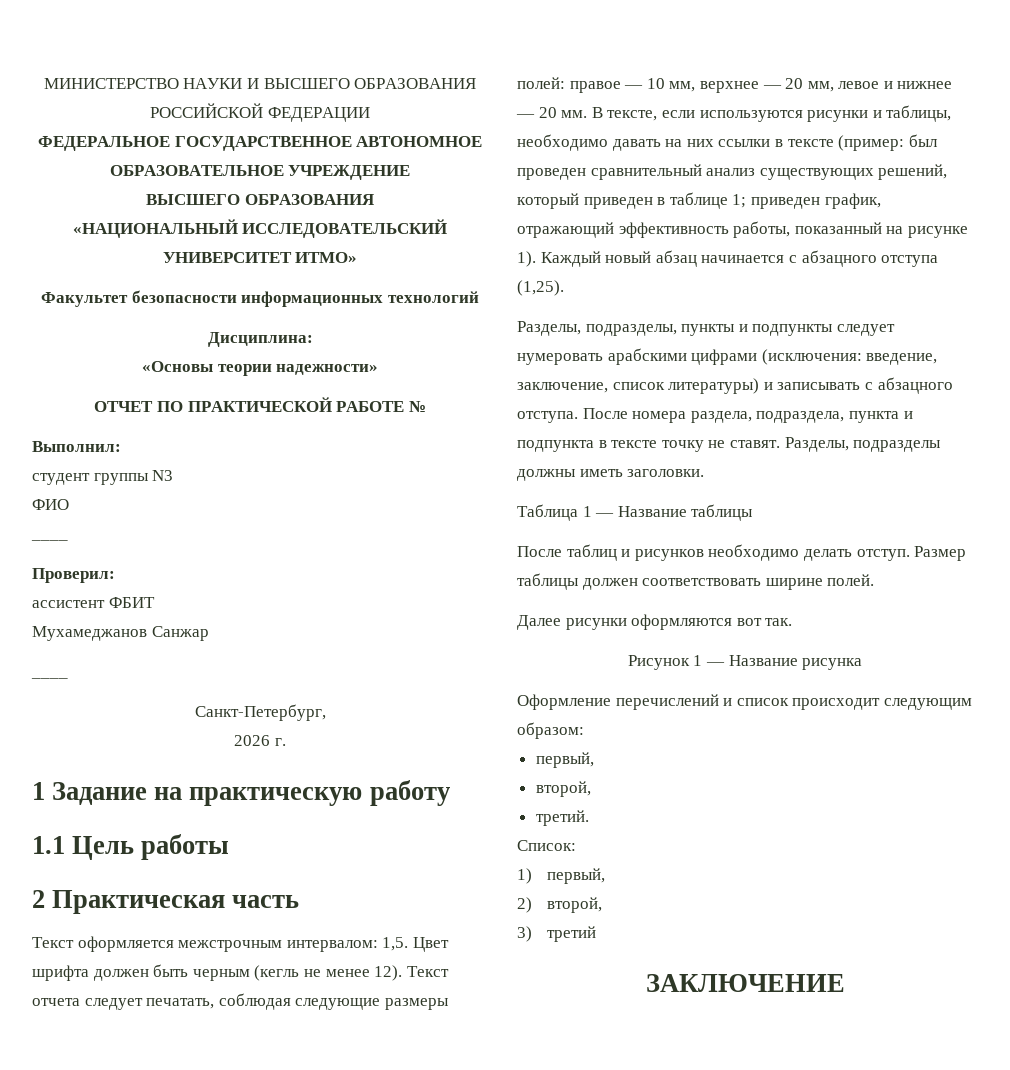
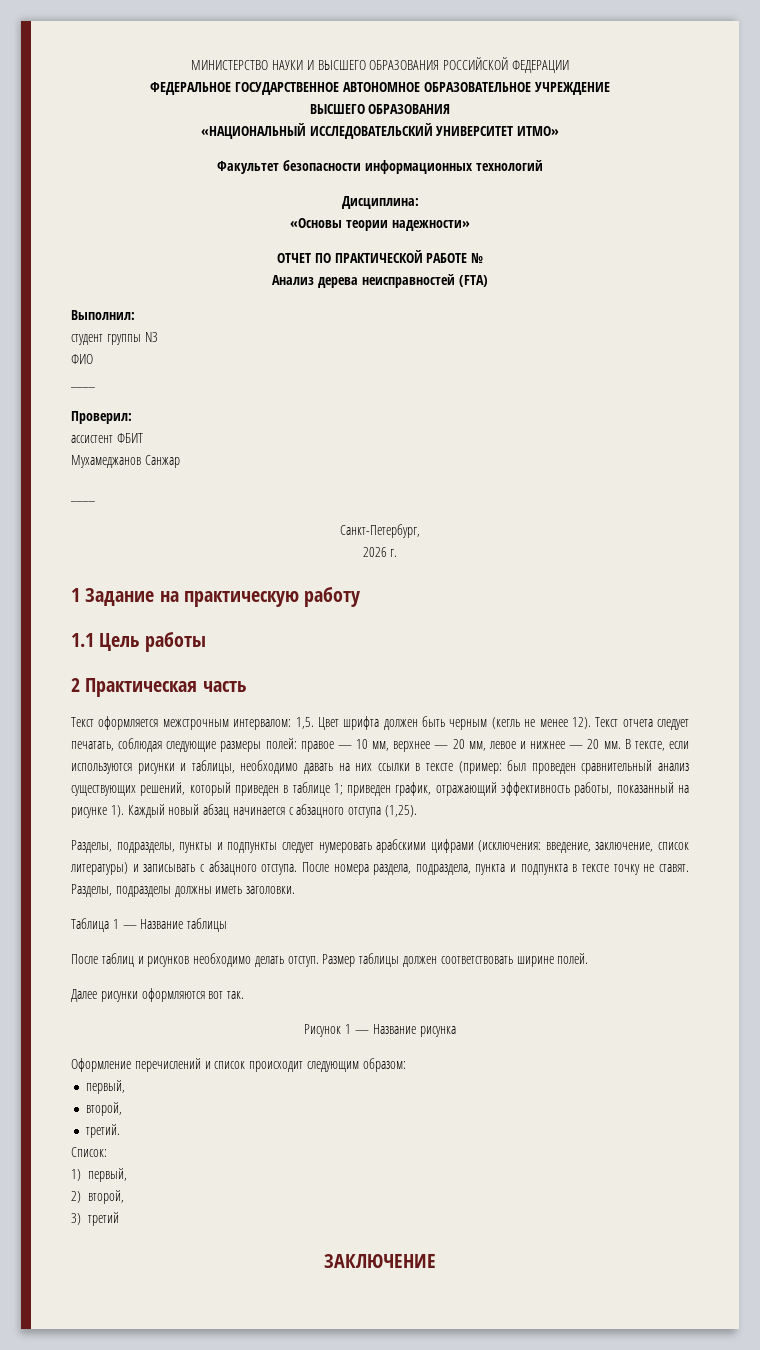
(426, 406) none -> [272,274,488,288] // Анализ дерева неисправностей (FTA)

